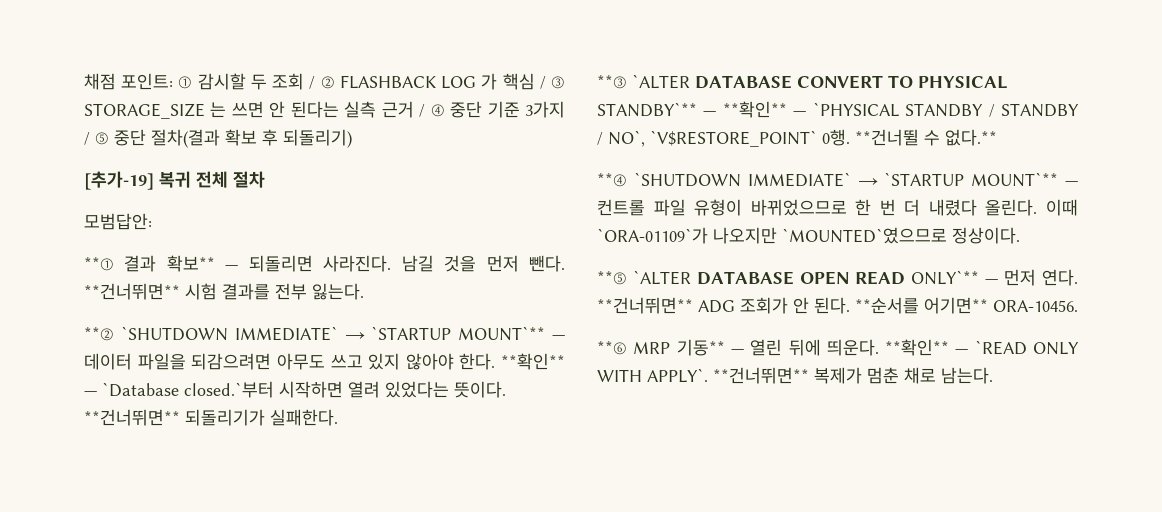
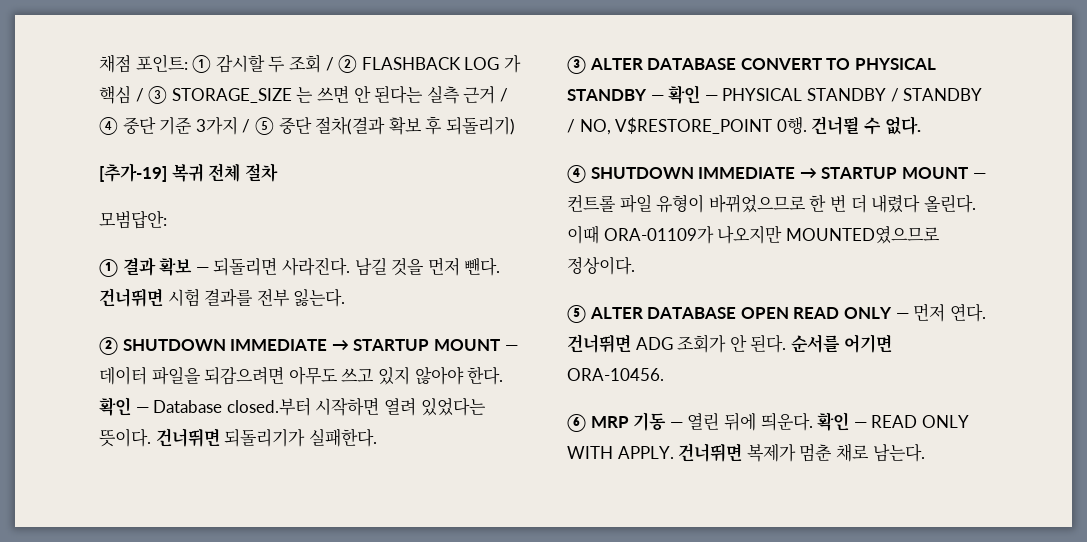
[84,255,215,272] **① 결과 확보** -> [99,257,193,277] ① 결과 확보
[84,283,180,300] **건너뛰면** -> [99,288,163,307] 건너뛰면
[84,326,546,341] **② `SHUTDOWN IMMEDIATE` → `STARTUP MOUNT`** -> [99,337,500,355] ② SHUTDOWN IMMEDIATE → STARTUP MOUNT
[501,353,565,370] [84,381,274,398] **확인** — `Database closed.`부터 -> [99,397,311,416] 확인 — Database closed.부터
[84,409,180,426] **건너뛰면** -> [155,428,220,447] 건너뛰면
[597,74,690,89] **③ `ALTER -> [567,56,643,74] ③ ALTER
[597,101,1079,118] [597,129,997,147] [597,172,1059,187] STANDBY`** — **확인** — `PHYSICAL STANDBY / STANDBY / NO`, `V$RESTORE_POINT` 0행. **건너뛸 수 없다.** // **④ `SHUTDOWN IMMEDIATE` → `STARTUP MOUNT`** -> [567,85,983,104] [567,116,921,135] [567,165,968,183] STANDBY — 확인 — PHYSICAL STANDBY / STANDBY / NO, V$RESTORE_POINT 0행. 건너뛸 수 없다. // ④ SHUTDOWN IMMEDIATE → STARTUP MOUNT
[597,227,947,244] `ORA-01109`가 나오지만 `MOUNTED`였으므로 -> [603,225,940,244] ORA-01109가 나오지만 MOUNTED였으므로
[597,270,691,285] **⑤ `ALTER -> [567,305,643,323] ⑤ ALTER
[911,270,979,285] ONLY`** -> [843,307,892,319] ONLY
[597,297,693,314] **건너뛰면** -> [567,334,631,353] 건너뛰면
[855,297,988,314] **순서를 어기면** -> [790,334,892,353] 순서를 어기면
[597,339,725,356] **⑥ MRP 기동** -> [567,412,667,432] ⑥ MRP 기동
[885,339,1079,356] [597,367,809,384] **확인** — `READ ONLY WITH APPLY`. **건너뛰면** -> [817,412,969,431] [567,443,743,462] 확인 — READ ONLY WITH APPLY. 건너뛰면

